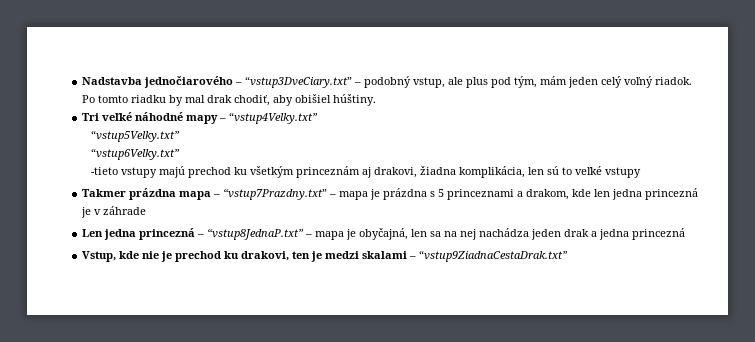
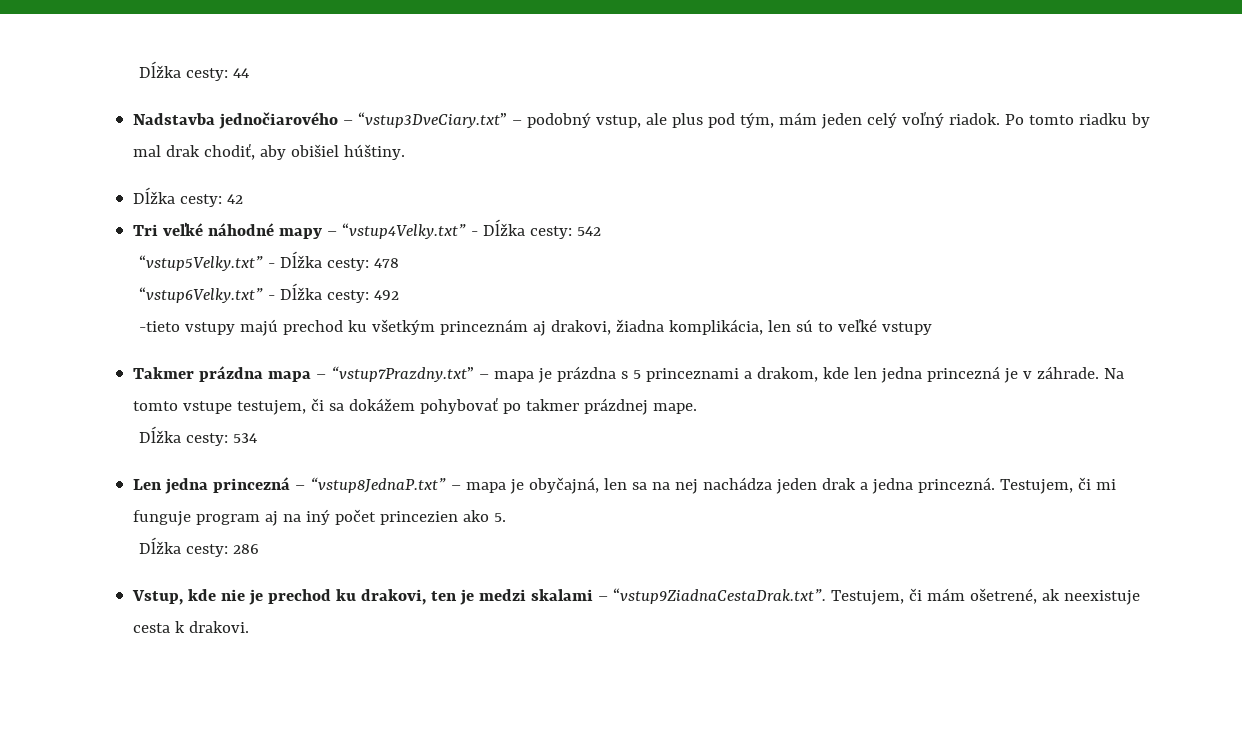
(81, 81) none -> [139,61,250,81] Dĺžka cesty: 44 //
(376, 100) none -> [132,187,243,207] // Dĺžka cesty: 42
[91,130,181,142] [91,148,181,160] // “vstup5Velky.txt” // “vstup6Velky.txt” -> [470,219,601,239] [139,251,400,271] [139,283,400,303] - Dĺžka cesty: 542 // “vstup5Velky.txt” - Dĺžka cesty: 478 // “vstup6Velky.txt” - Dĺžka cesty: 492
[102,206,146,215] záhrade -> [1036,366,1124,379] [132,397,697,415] [139,426,258,446] záhrade. Na tomto vstupe testujem, či sa dokážem pohybovať po takmer prázdnej mape. // Dĺžka cesty: 534
[631,228,685,240] princezná -> [917,477,1116,494] [132,509,506,526] [139,537,260,557] princezná. Testujem, či mi funguje program aj na iný počet princezien ako 5. // Dĺžka cesty: 286
[418,250,568,262] “vstup9ZiadnaCestaDrak.txt” -> [612,588,1140,605] [132,621,249,633] “vstup9ZiadnaCestaDrak.txt”. Testujem, či mám ošetrené, ak neexistuje cesta k drakovi.

